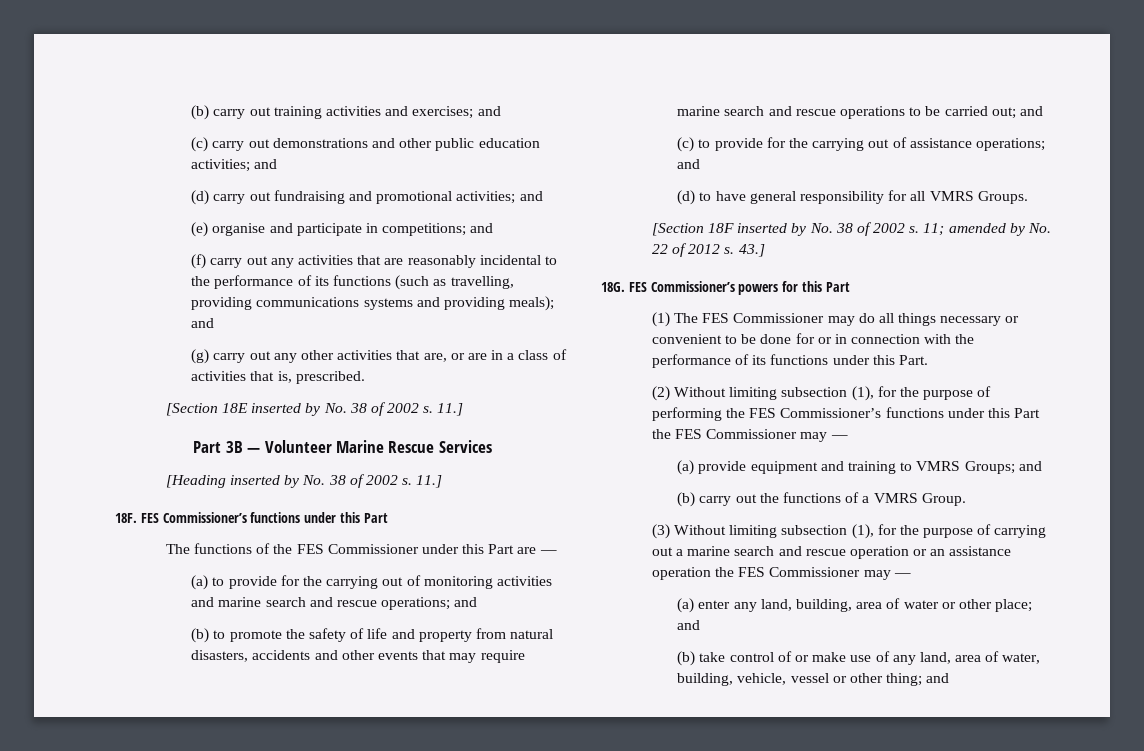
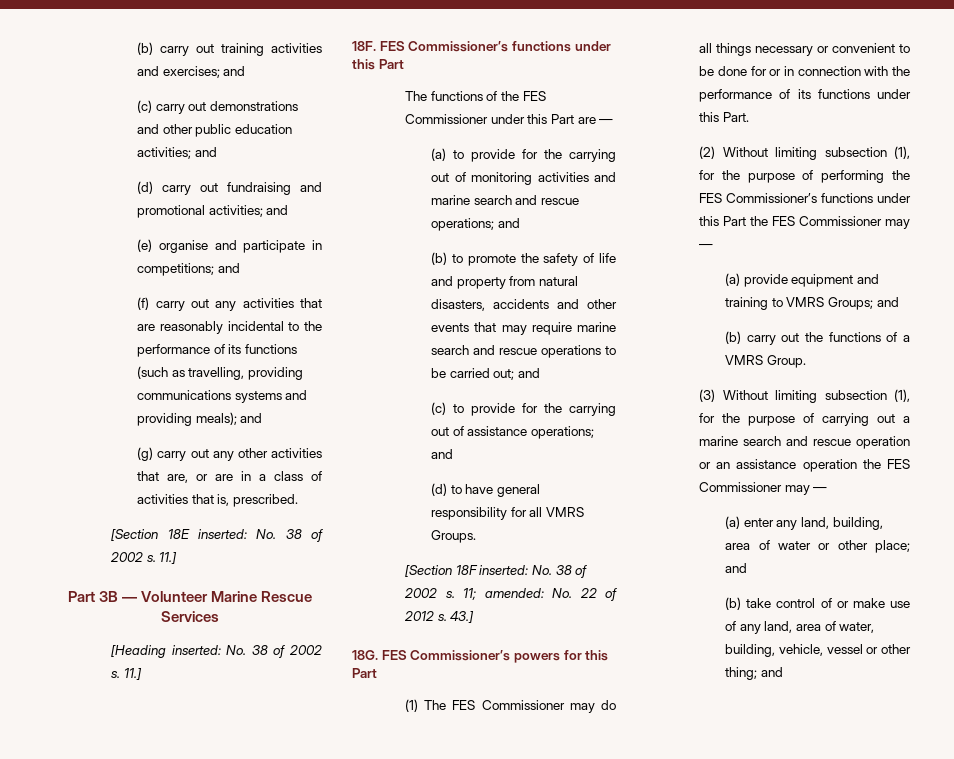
[251,403,321,416] inserted by -> [197,529,247,539] inserted:
[229,475,300,488] inserted by -> [171,645,221,655] inserted:
[737,223,807,236] inserted by -> [479,565,529,575] inserted:
[948,223,1025,236] amended by -> [484,588,544,598] amended:

